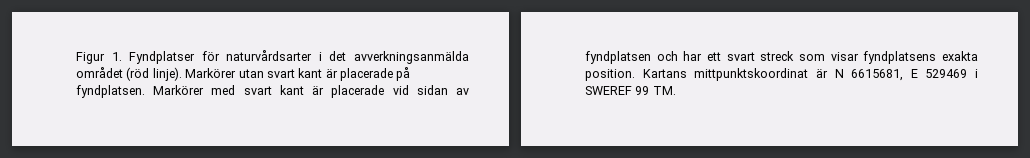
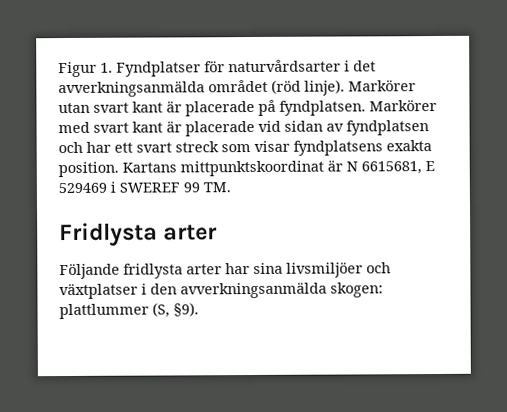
(676, 90) none -> [59,222,219,247] [59,262,391,280] [59,282,383,300] [59,302,199,320] // Fridlysta arter // Följande fridlysta arter har sina livsmiljöer och växtplatser i den avverkningsanmälda skogen: plattlummer (S, §9).

